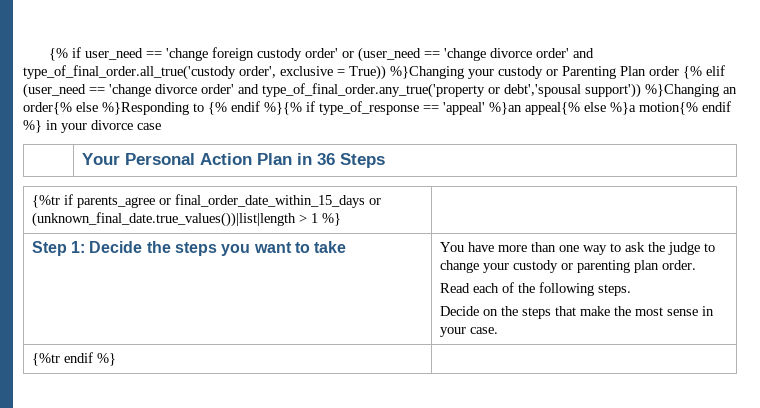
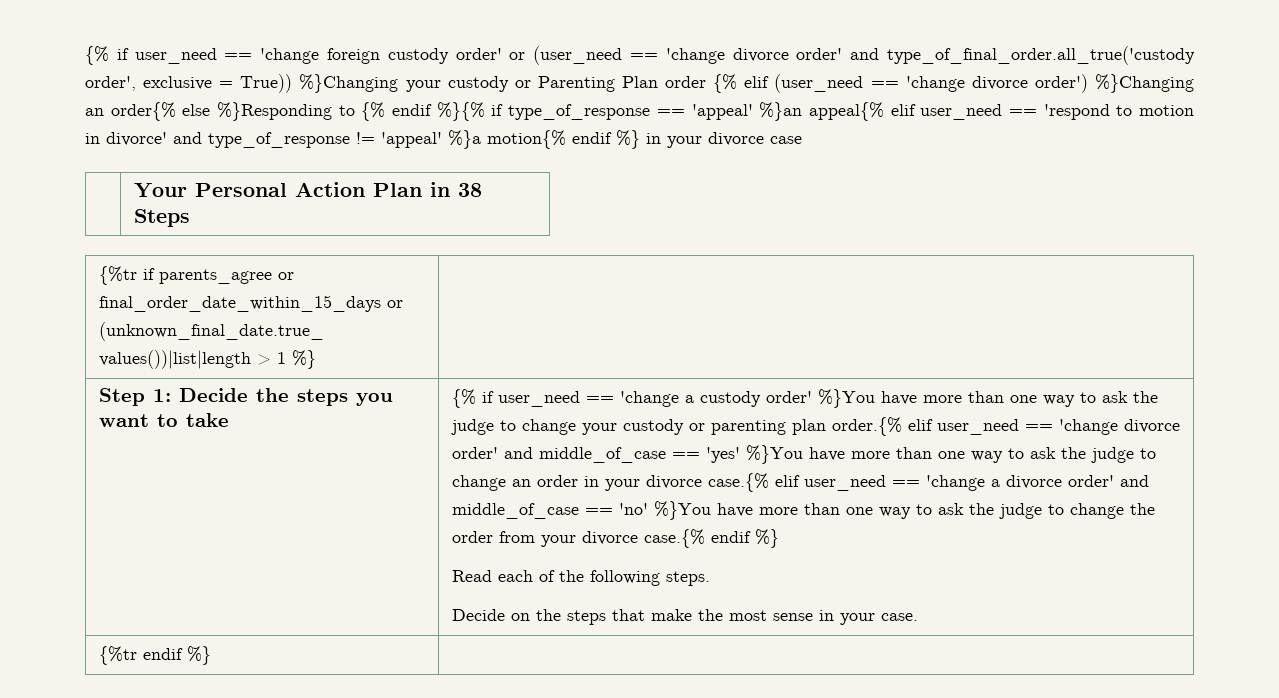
[201,83,641,98] order' and type_of_final_order.any_true('property or debt','spousal support')) -> [1034,74,1088,93] order')
[584,102,606,112] else -> [890,104,1195,120] [85,132,442,148] elif user_need == 'respond to motion in divorce' and type_of_response != 'appeal'
[316,153,335,165] 36 -> [457,183,482,197] 38
[439,242,464,252] You -> [451,389,875,408] {% if user_need == 'change a custody order' %}You
[661,260,696,270] order. -> [831,417,1180,436] [451,445,1156,464] [451,473,1149,492] [451,501,1155,520] [451,529,779,548] order.{% elif user_need == 'change divorce order' and middle_of_case == 'yes' %}You have more than one way to ask the judge to change an order in your divorce case.{% elif user_need == 'change a divorce order' and middle_of_case == 'no' %}You have more than one way to ask the judge to change the order from your divorce case.{% endif %}

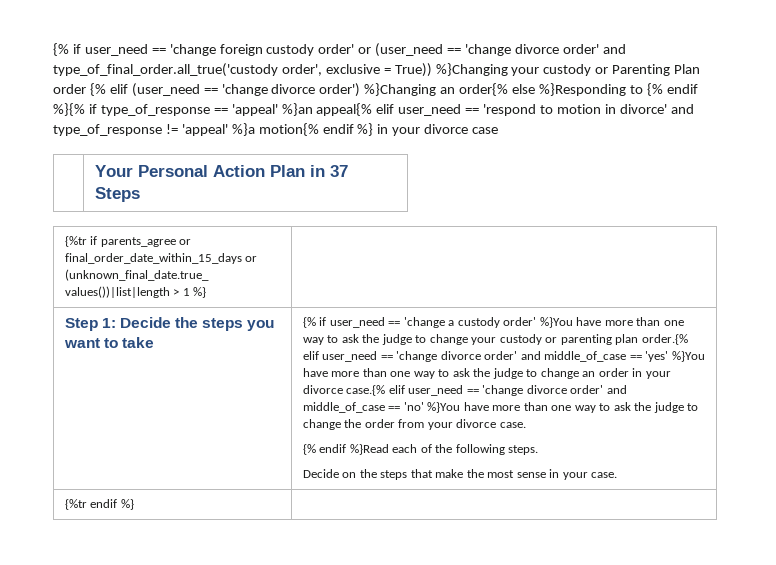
[457,183,482,197] 38 -> [329,165,348,177] 37
[990,479,1000,487] a -> (524, 390) none
[643,529,779,548] [451,570,492,582] case.{% endif %} // Read -> [499,422,526,428] [302,444,389,455] case. // {% endif %}Read

